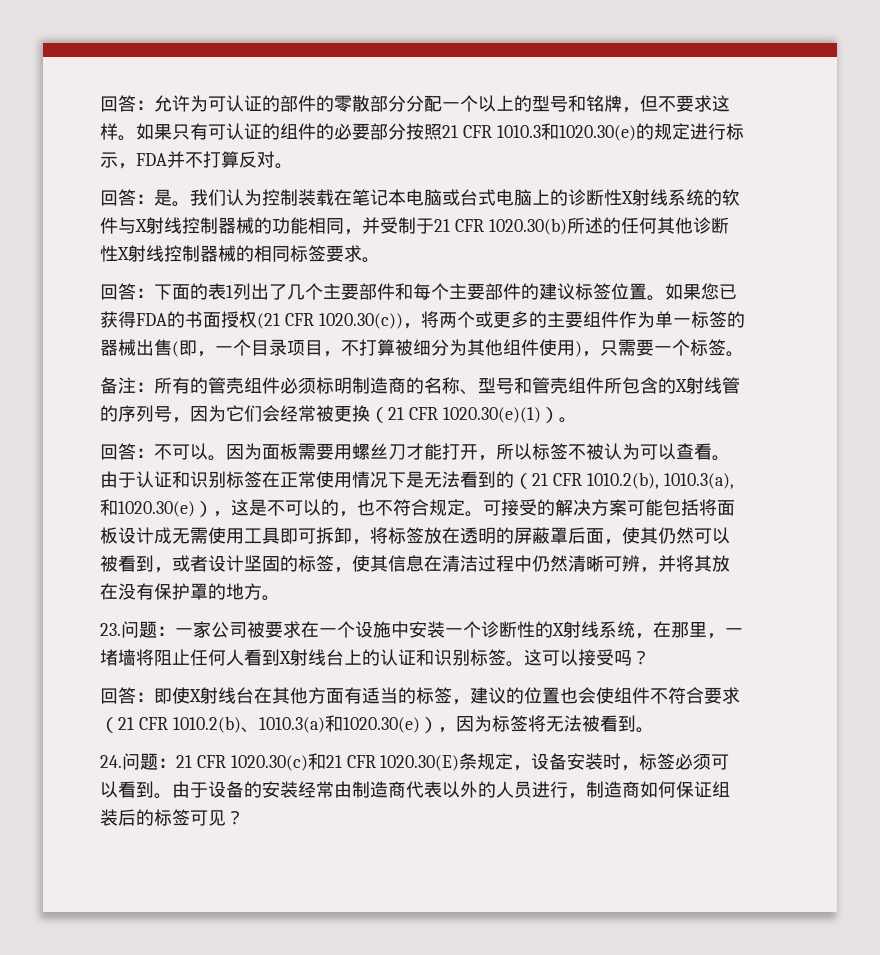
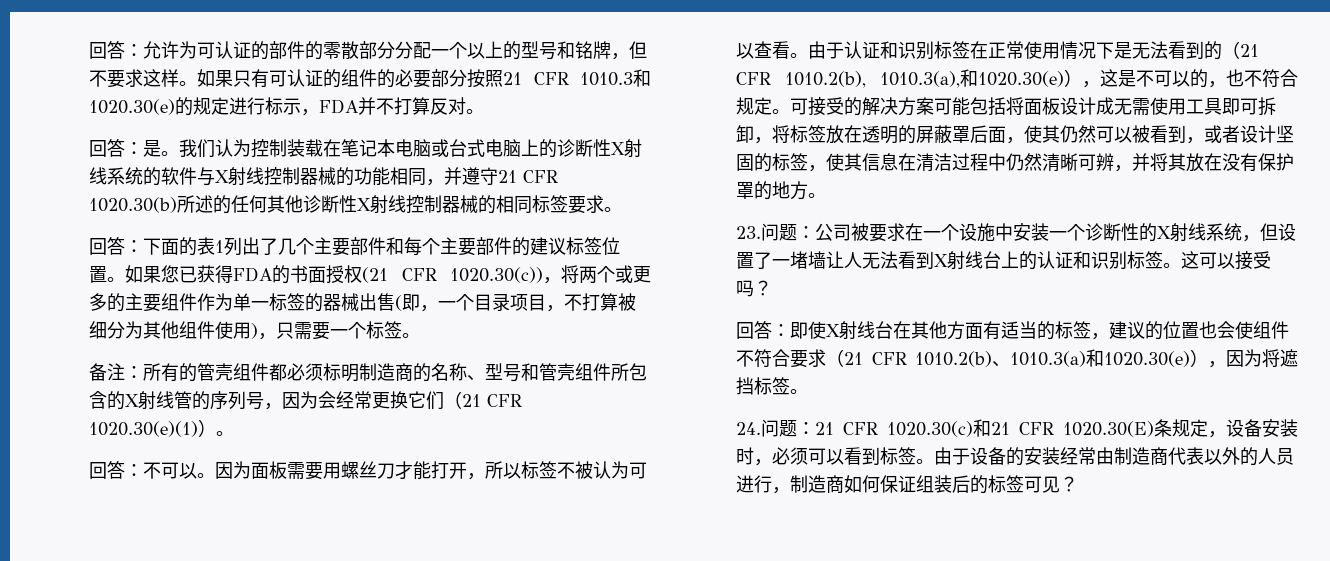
[379,217,434,234] 受制于 -> [462,167,499,185] 遵守
(280, 385) none -> [269,363,288,381] 都
[225,405,370,422] 它们会经常被更换 -> [318,391,445,410] 会经常更换它们
[174,621,211,638] 一家 -> (816, 232) none
[652,621,743,639] [99,649,244,666] 在那里，一堵墙将阻止任何人 -> [1260,223,1297,241] [736,251,899,269] 但设置了一堵墙让人无法
[491,715,636,732] 标签将无法被看到 -> [1262,349,1298,367] [736,377,791,395] 将遮挡标签
[639,753,676,770] 标签 -> (773, 462) none
(154, 789) none -> [880,447,917,465] 标签

